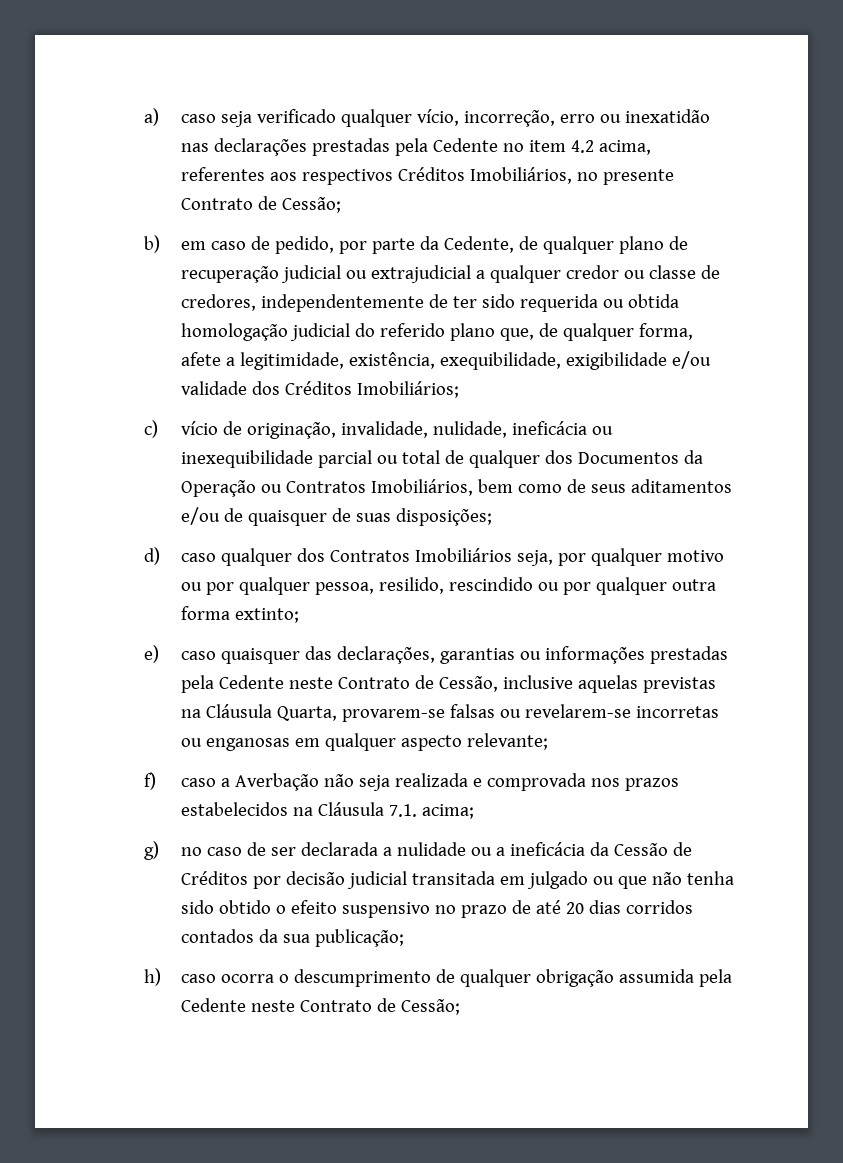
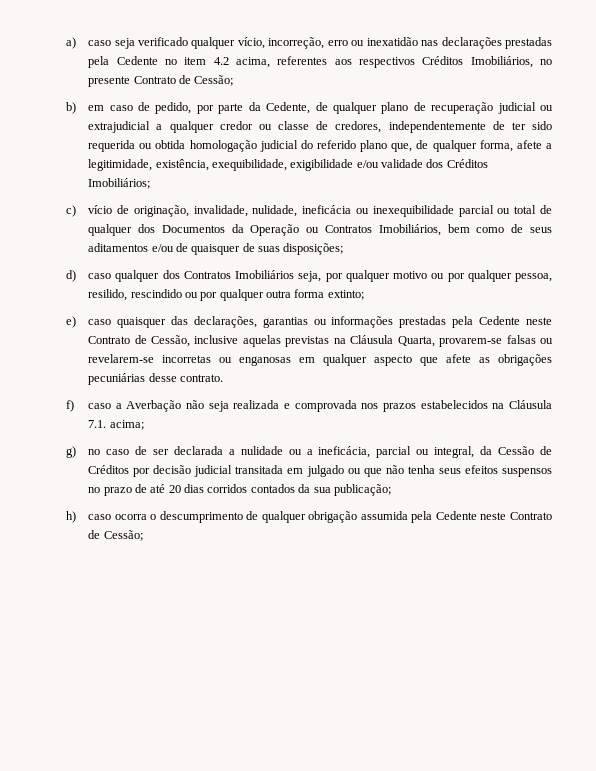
[466,733,548,750] relevante; -> [420,354,552,366] [88,373,223,385] que afete as obrigações pecuniárias desse contrato.
[509,842,585,856] ineficácia -> [318,446,475,458] ineficácia, parcial ou integral,
[180,900,430,918] sido obtido o efeito suspensivo -> [438,465,552,477] seus efeitos suspensos

